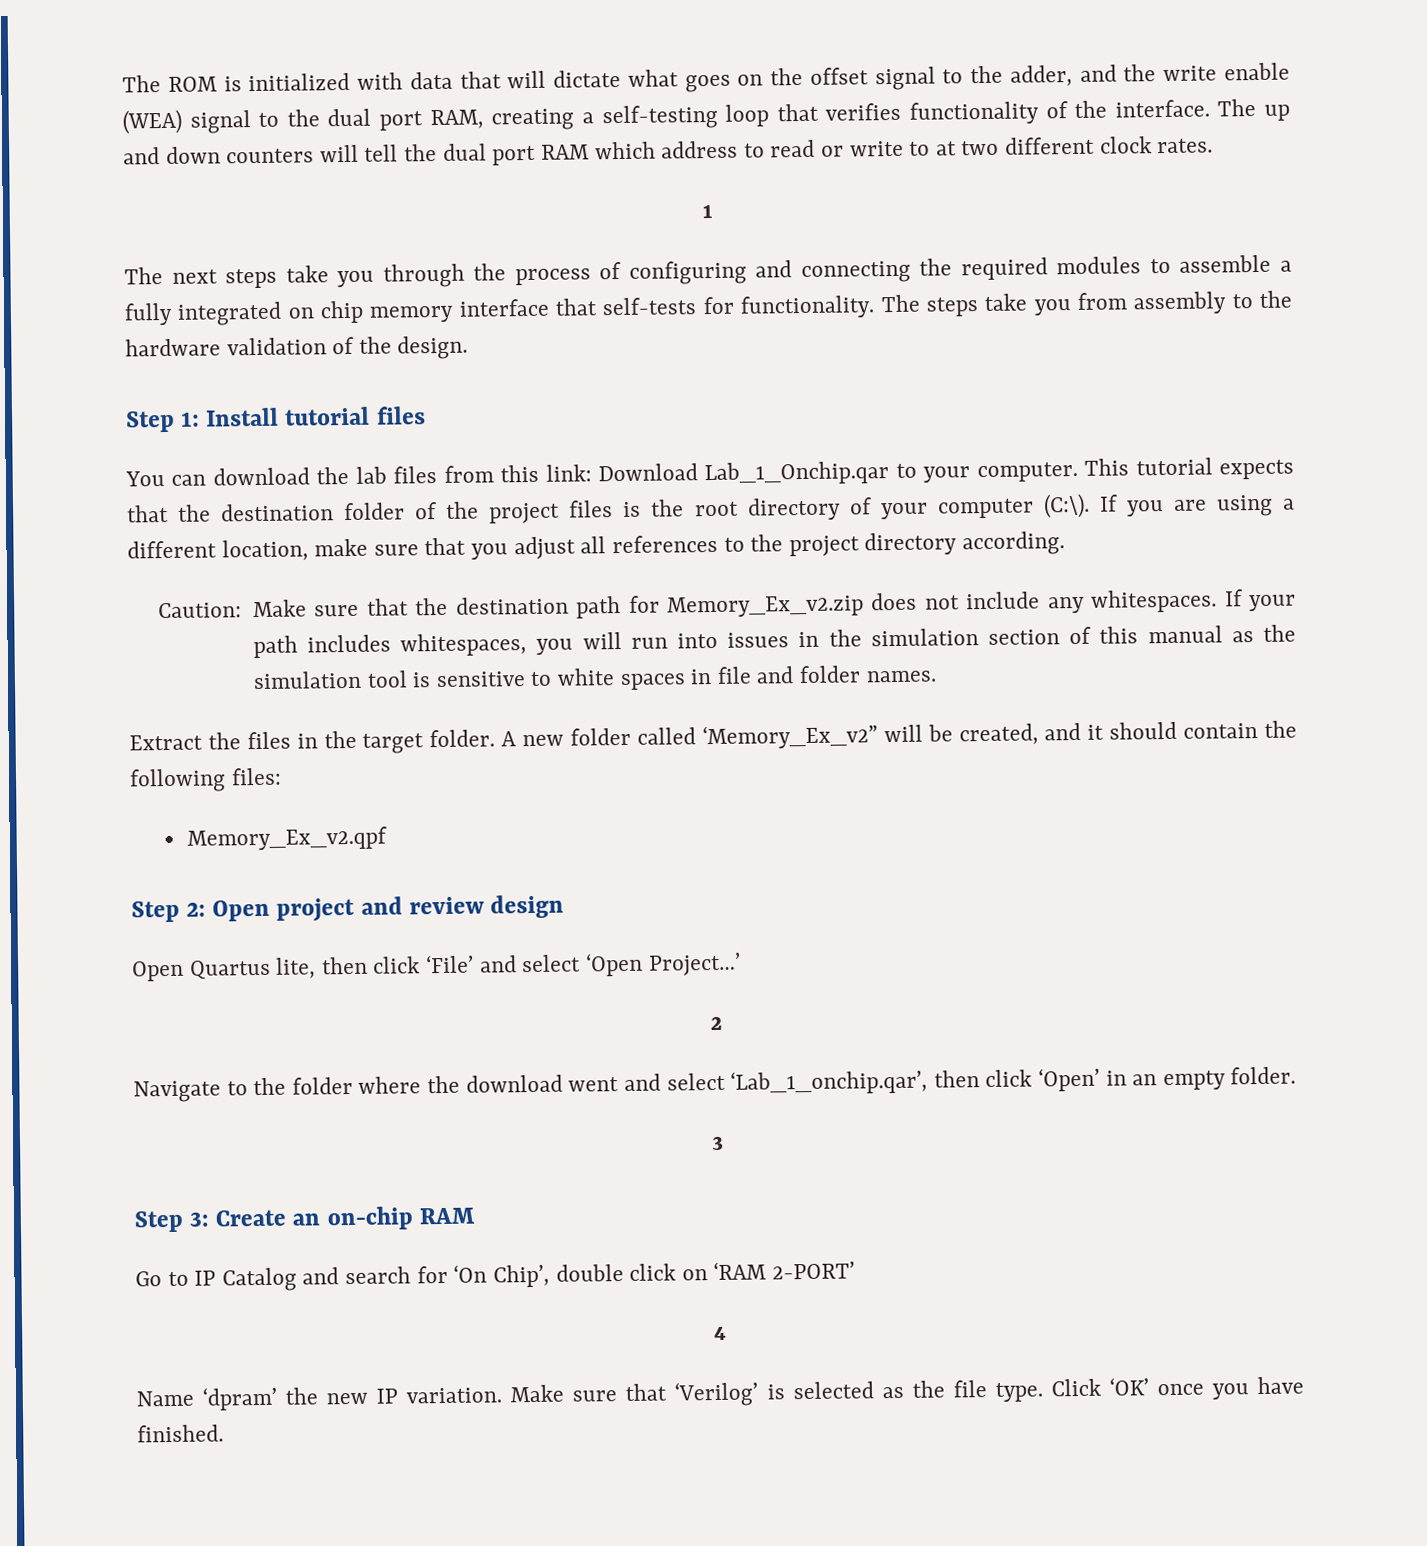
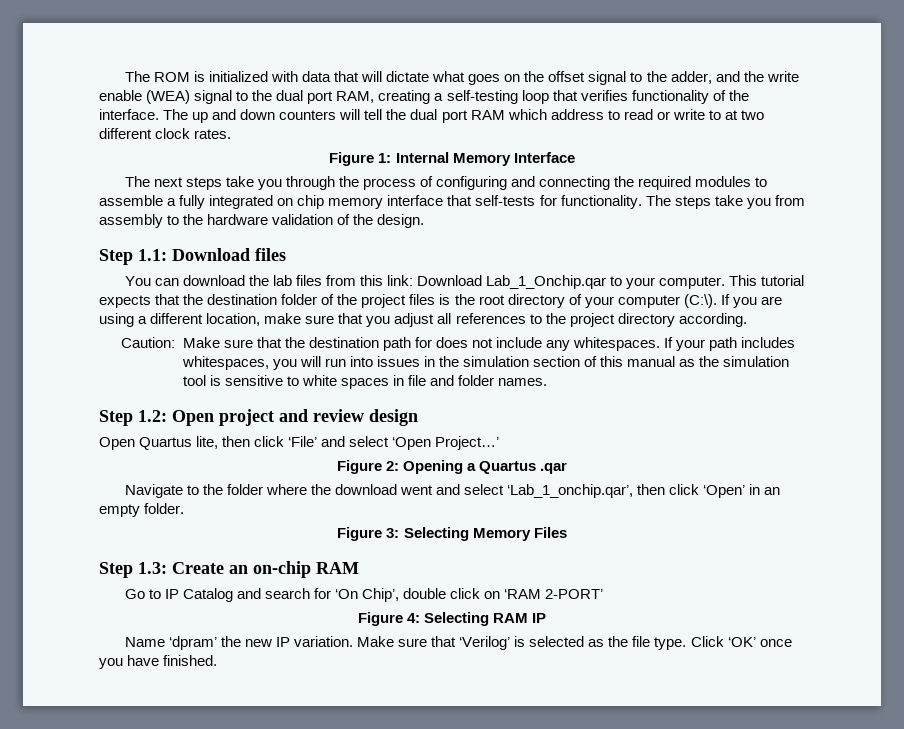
[701,204,713,219] 1 -> [329,152,575,166] Figure 1: Internal Memory Interface
[180,406,371,427] 1: Install tutorial -> [138,248,250,261] 1.1: Download
[666,595,864,618] Memory_Ex_v2.zip -> (432, 342) none
[129,720,1298,754] [129,767,282,793] [186,826,387,851] [131,900,207,923] // Extract the files in the target folder. A new folder called ‘Memory_Ex_v2” will be created, and it should contain the following files: // Memory_Ex_v2.qpf // Step 2: -> [99,410,167,426] // Step 1.2:
[710,1016,722,1031] 2 -> [336,460,568,474] Figure 2: Opening a Quartus .qar
[711,1135,724,1151] [134,1210,210,1233] 3 // Step 3: -> [337,527,567,541] [99,562,167,578] Figure 3: Selecting Memory Files // Step 1.3:
[713,1326,727,1341] 4 -> [357,612,547,626] Figure 4: Selecting RAM IP

